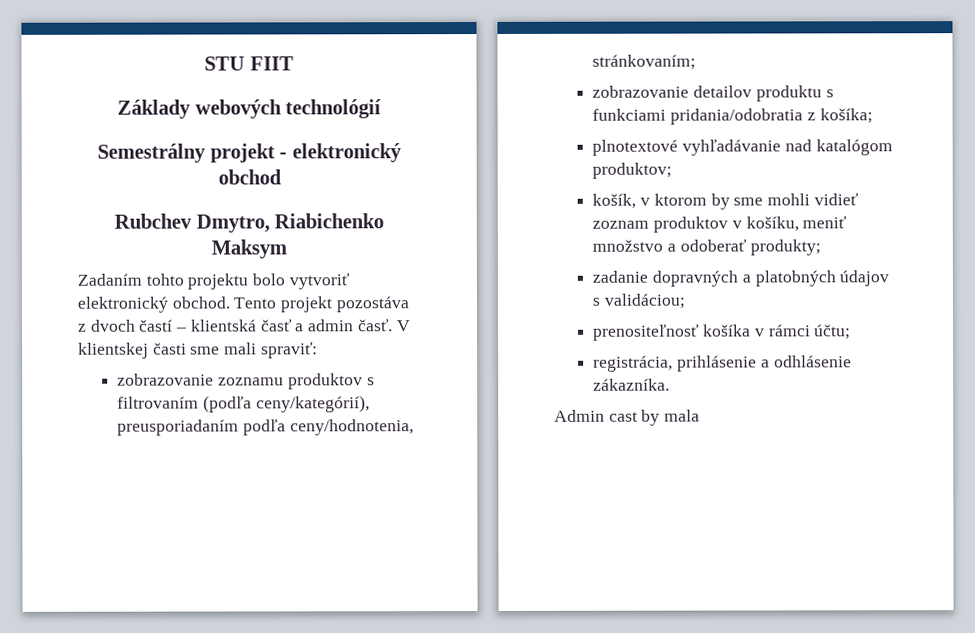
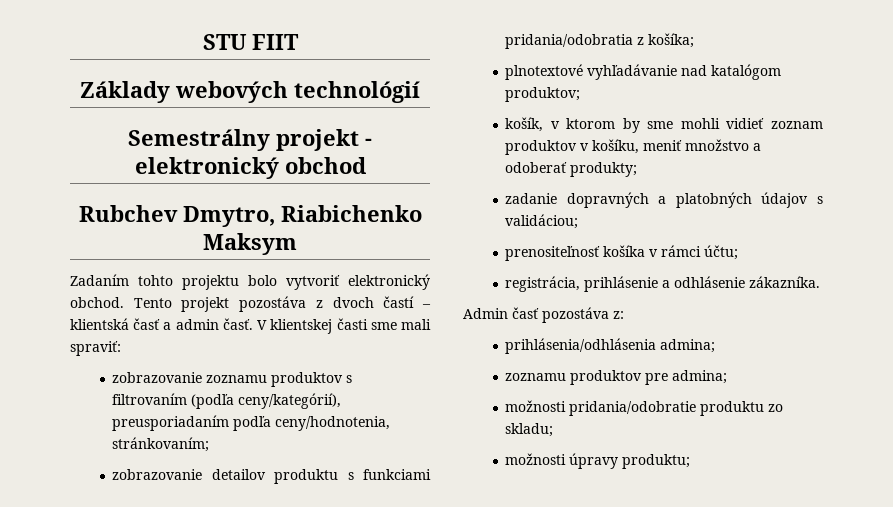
[608,409,701,426] cast by mala -> [512,307,624,323] [505,338,716,354] [505,370,728,385] [505,400,784,416] [505,423,554,437] [505,453,691,469] časť pozostáva z: // prihlásenia/odhlásenia admina; // zoznamu produktov pre admina; // možnosti pridania/odobratie produktu zo skladu; // možnosti úpravy produktu;

